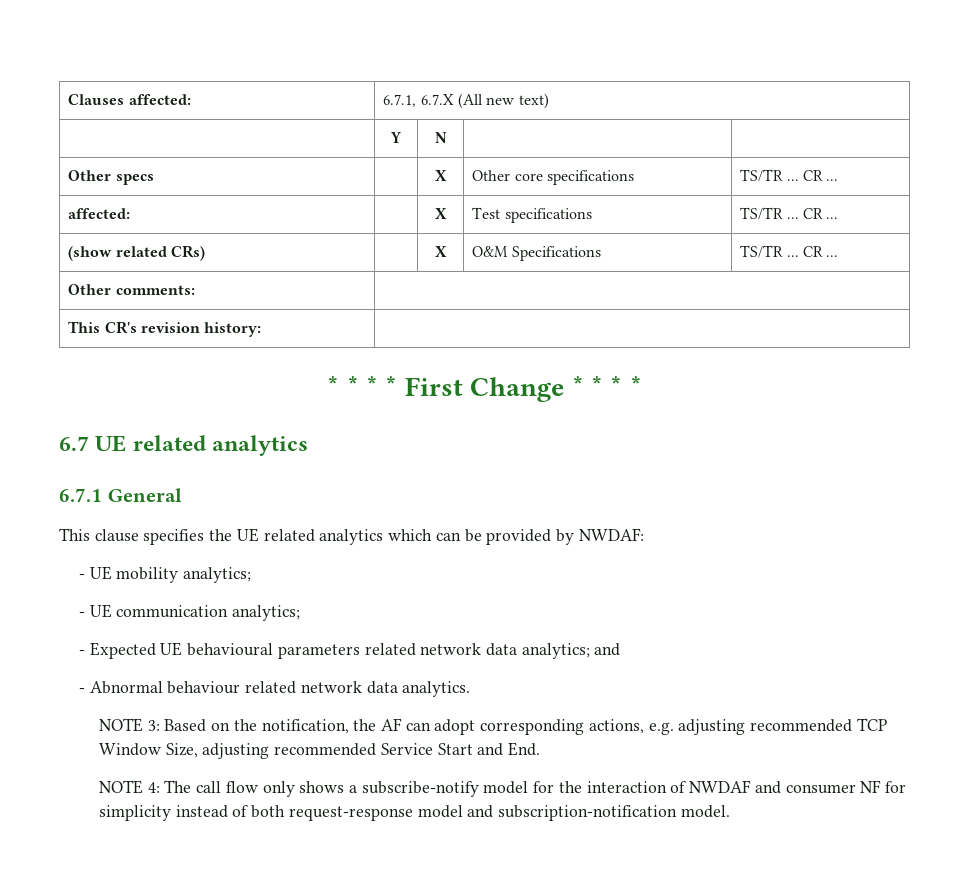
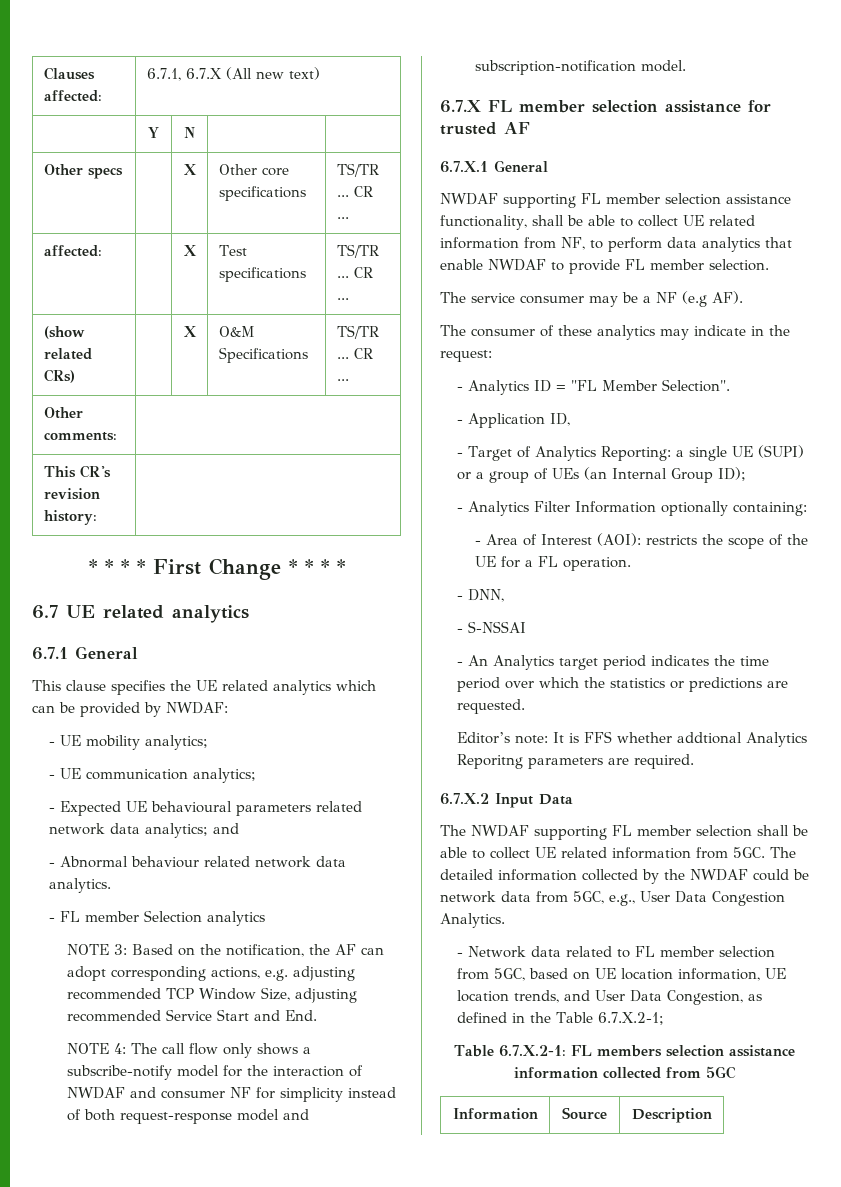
(471, 689) none -> [49,910,266,926] // - FL member Selection analytics
(730, 811) none -> [440,100,771,113] [440,122,530,135] [440,160,548,173] [440,193,791,208] [440,215,755,230] [440,237,792,252] [440,259,769,274] [440,291,743,307] [440,325,790,340] [440,350,492,362] [457,379,731,395] [457,413,571,428] [457,445,805,461] [457,467,747,483] [457,501,808,516] [474,533,808,549] [474,556,631,571] [457,589,505,602] [457,621,527,633] [457,655,770,670] [457,677,789,692] [457,699,526,714] [457,731,808,747] [457,754,695,769] [440,793,573,808] [440,825,808,840] [440,847,796,859] [440,869,809,884] [440,891,785,906] [440,913,505,928] [457,946,776,958] [457,968,787,981] [457,990,763,1005] [457,1012,665,1025] [454,1045,795,1057] [514,1066,736,1079] [452,1108,538,1120] [562,1107,607,1120] [631,1108,712,1123] // 6.7.X FL member selection assistance for trusted AF // 6.7.X.1 General // NWDAF supporting FL member selection assistance functionality, shall be able to collect UE related information from NF, to perform data analytics that enable NWDAF to provide FL member selection. // The service consumer may be a NF (e.g AF). // The consumer of these analytics may indicate in the request: // - Analytics ID = "FL Member Selection". // - Application ID, // - Target of Analytics Reporting: a single UE (SUPI) or a group of UEs (an Internal Group ID); // - Analytics Filter Information optionally containing: // - Area of Interest (AOI): restricts the scope of the UE for a FL operation. // - DNN, // - S-NSSAI // - An Analytics target period indicates the time period over which the statistics or predictions are requested. // Editor’s note: It is FFS whether addtional Analytics Reporitng parameters are required. // 6.7.X.2 Input Data // The NWDAF supporting FL member selection shall be able to collect UE related information from 5GC. The detailed information collected by the NWDAF could be network data from 5GC, e.g., User Data Congestion Analytics. // - Network data related to FL member selection from 5GC, based on UE location information, UE location trends, and User Data Congestion, as defined in the Table 6.7.X.2-1; // Table 6.7.X.2-1: FL members selection assistance information collected from 5GC // Information | Source | Description

